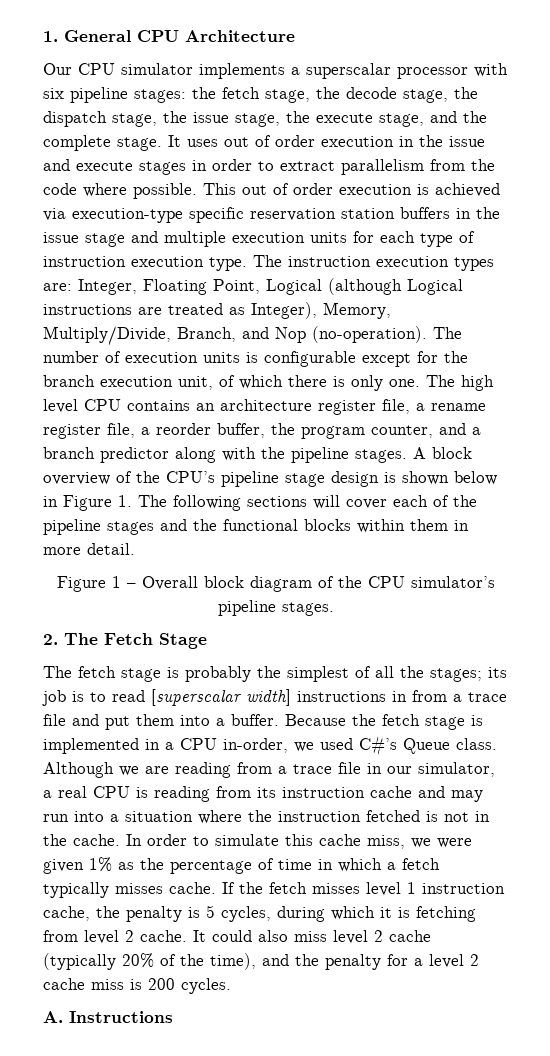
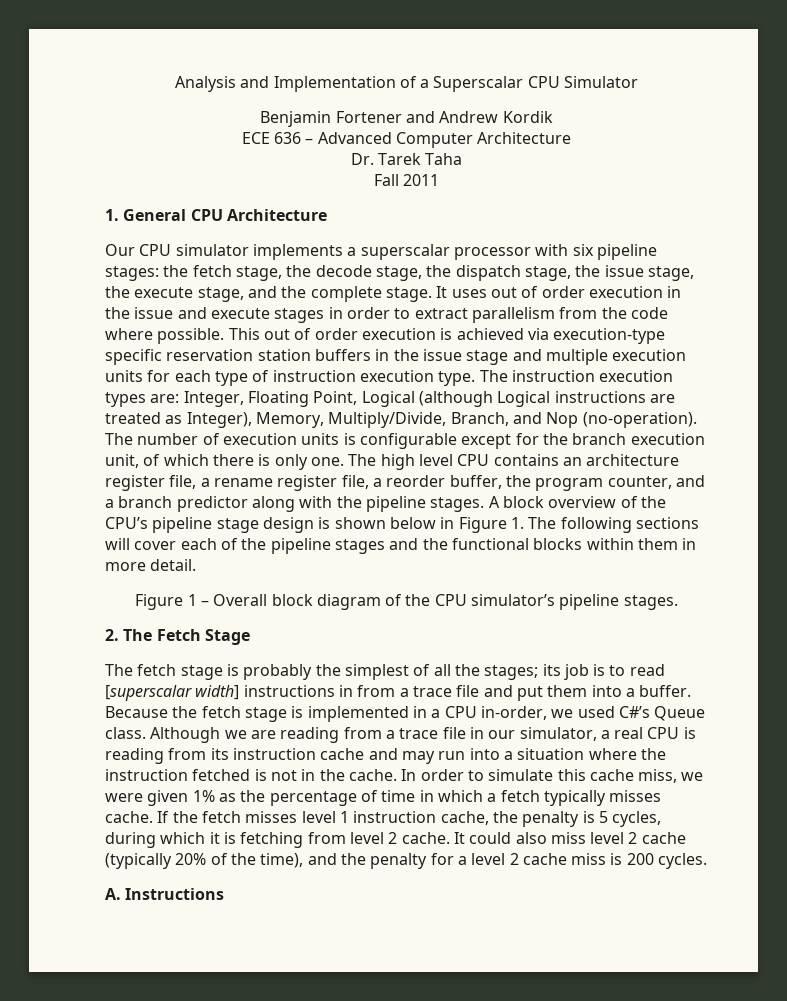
(43, 36) none -> [174,76,639,92] [260,111,553,127] [241,132,572,148] [350,153,463,165] [373,174,440,186] Analysis and Implementation of a Superscalar CPU Simulator // Benjamin Fortener and Andrew Kordik // ECE 636 – Advanced Computer Architecture // Dr. Tarek Taha // Fall 2011 //

